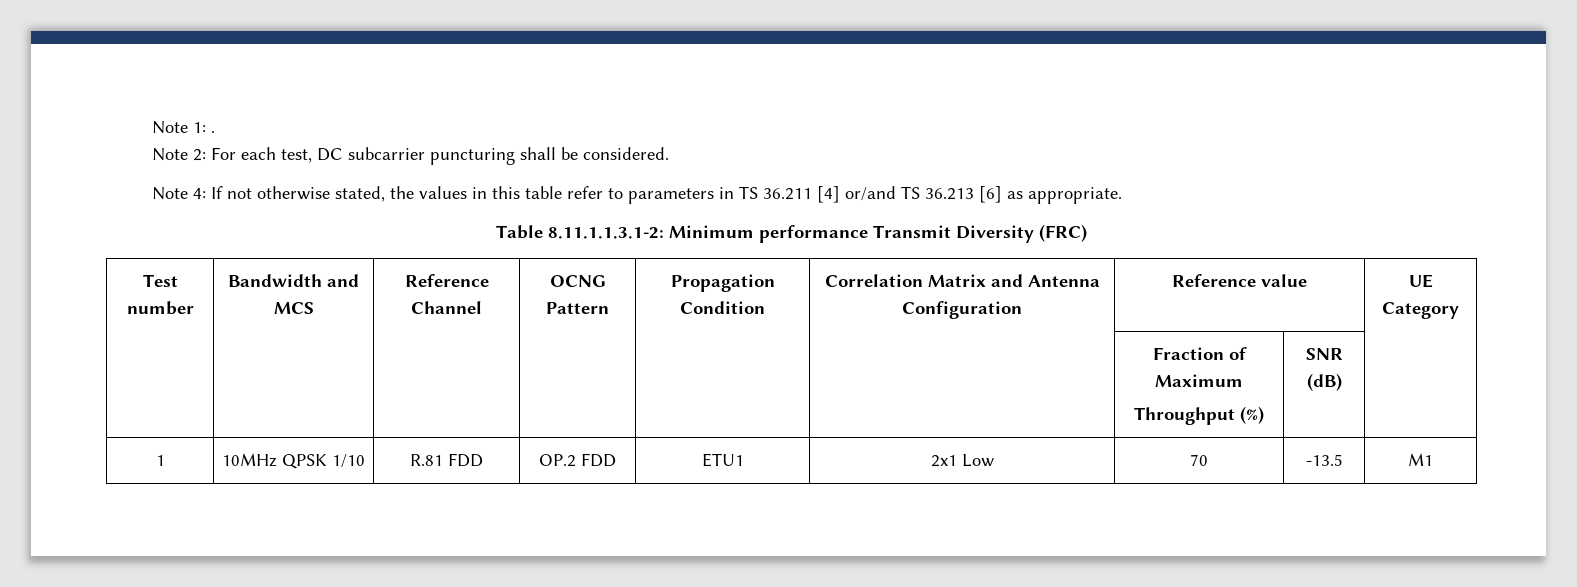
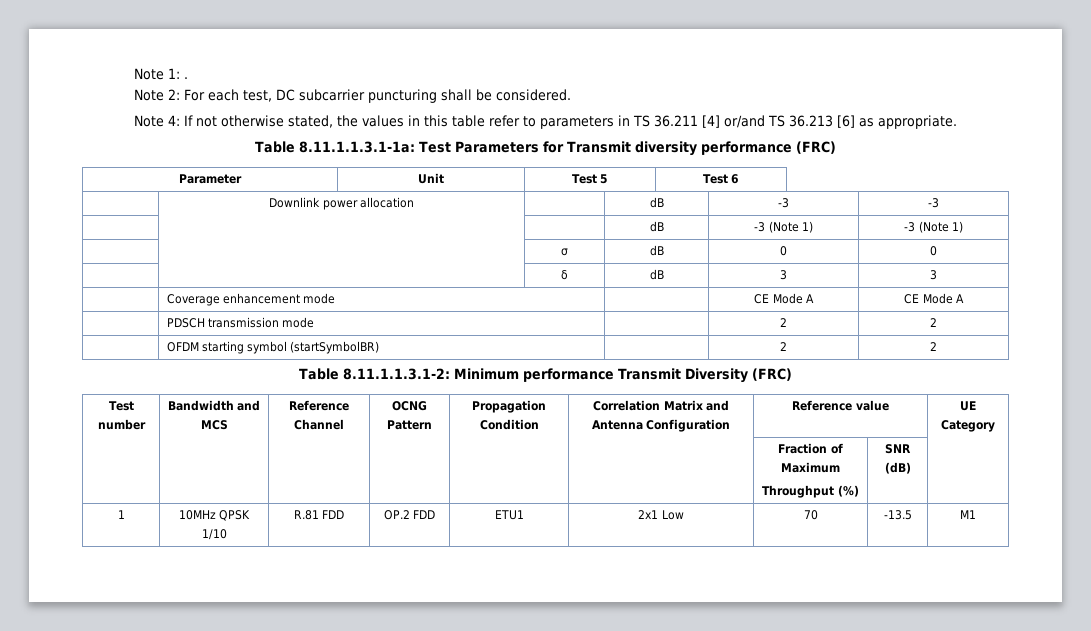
(1123, 195) none -> [255,141,836,156] [179,174,242,184] [418,173,444,184] [571,174,609,184] [702,174,740,184] [269,197,414,210] [649,197,664,208] [778,198,789,208] [928,198,939,208] [649,221,664,232] [754,221,813,233] [904,221,963,233] [561,248,568,256] [649,245,664,256] [780,246,787,256] [930,246,937,256] [561,270,568,280] [649,269,664,280] [780,270,787,280] [930,270,937,280] [166,293,336,306] [754,293,814,304] [904,293,964,304] [166,317,315,328] [780,318,787,327] [930,318,937,327] [166,341,380,354] [780,342,787,351] [930,342,937,351] // Table 8.11.1.1.3.1-1a: Test Parameters for Transmit diversity performance (FRC) // Parameter | Unit | Test 5 | Test 6 // | Downlink power allocation | | dB | -3 | -3 // | | | dB | -3 (Note 1) | -3 (Note 1) // | | σ | dB | 0 | 0 // | | δ | dB | 3 | 3 // | Coverage enhancement mode | | CE Mode A | CE Mode A // | PDSCH transmission mode | | 2 | 2 // | OFDM starting symbol (startSymbolBR) | | 2 | 2

